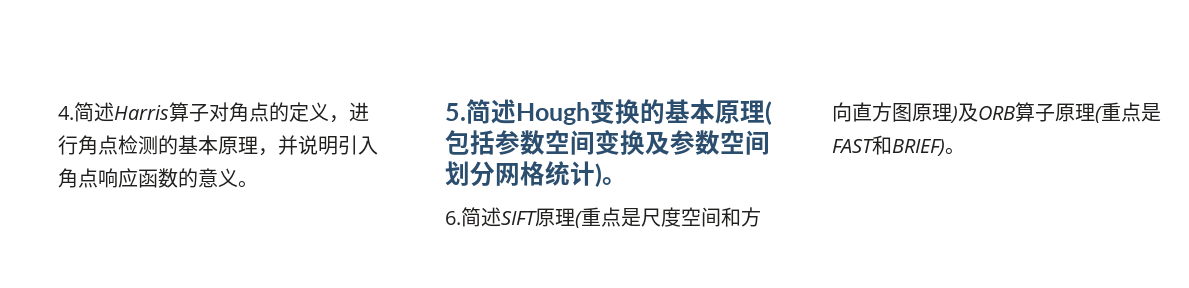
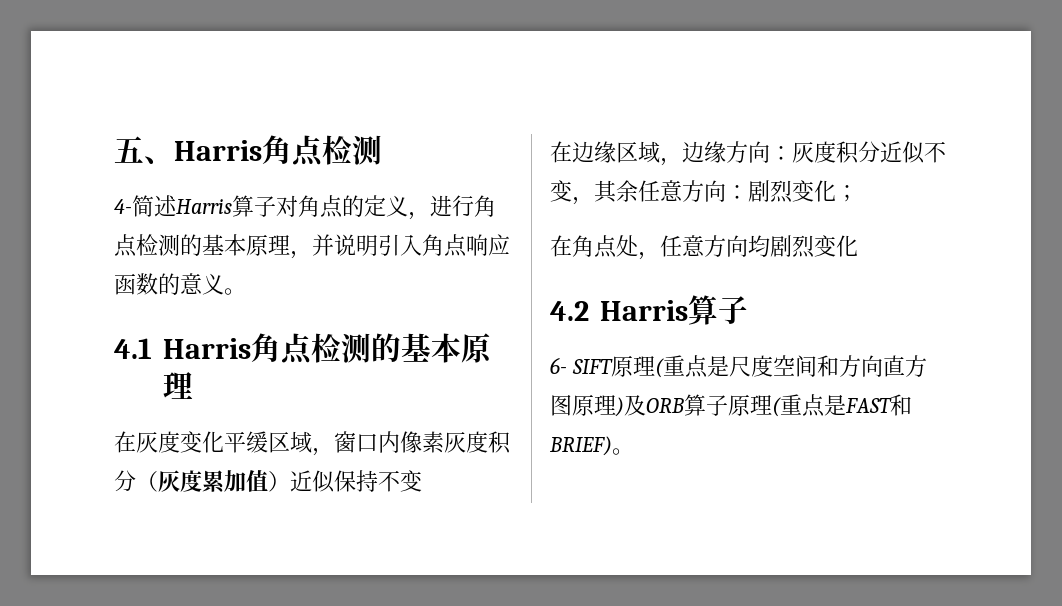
[58,106,74,120] 4. -> [114,135,382,167] [114,199,132,214] 五、Harris角点检测 // 4-
[445,99,772,125] [445,130,770,155] [445,161,627,187] [445,207,501,227] 5.简述Hough变换的基本原理(包括参数空间变换及参数空间划分网格统计)。 // 6.简述 -> [114,333,492,365] [163,372,193,399] [114,431,511,456] [114,470,422,493] [550,141,946,166] [550,180,858,205] [550,235,858,260] [550,295,748,325] [550,357,567,374] 4.1 Harris角点检测的基本原理 // 在灰度变化平缓区域，窗口内像素灰度积分（灰度累加值）近似保持不变 // 在边缘区域，边缘方向：灰度积分近似不变，其余任意方向：剧烈变化； // 在角点处，任意方向均剧烈变化 // 4.2 Harris算子 // 6-

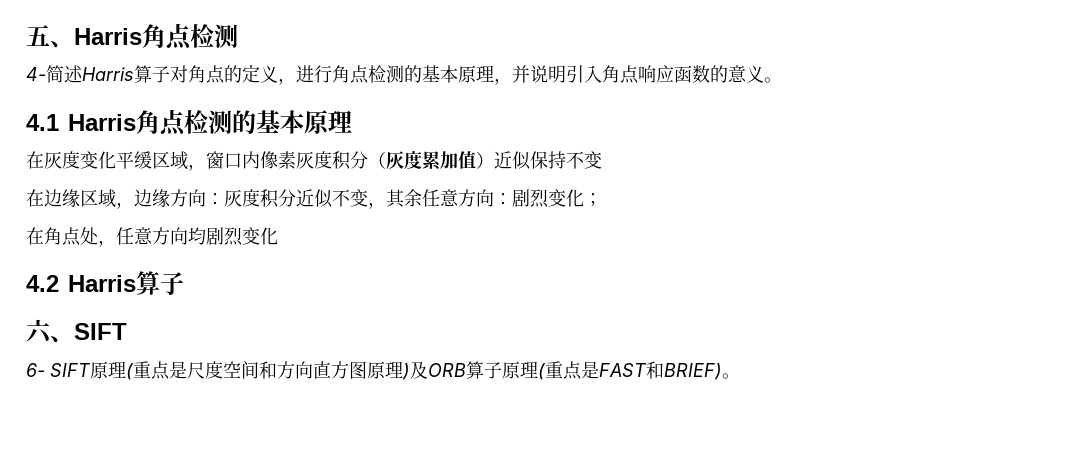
(748, 310) none -> [26,319,127,344] // 六、SIFT

